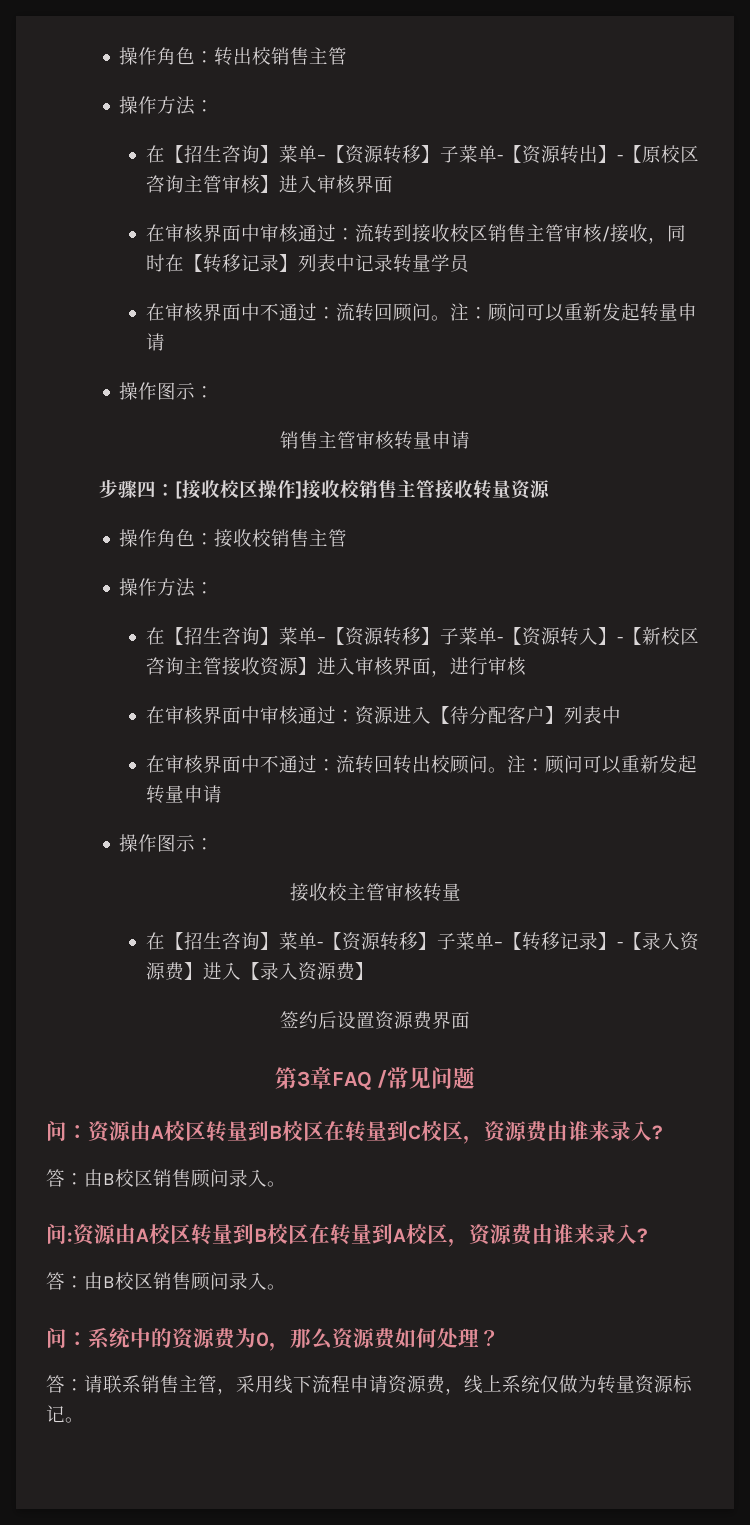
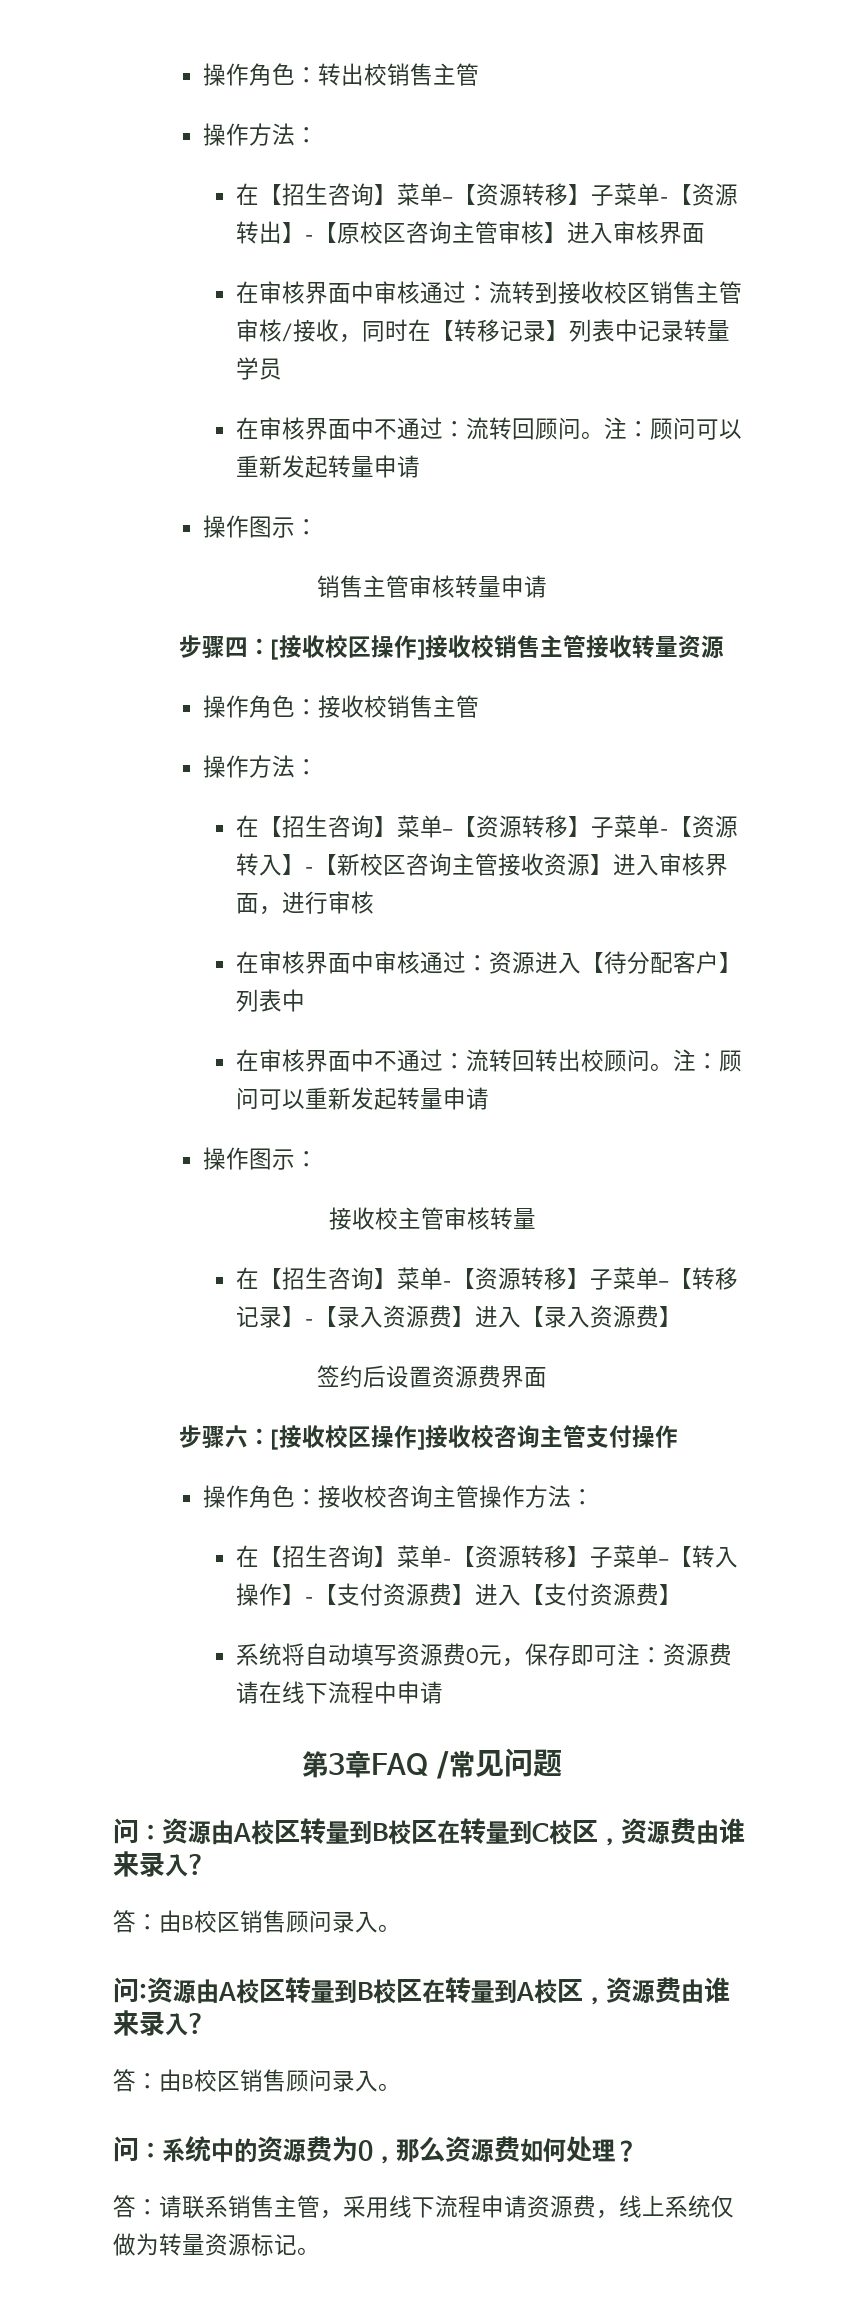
(470, 1020) none -> [178,1425,678,1450] [203,1485,595,1508] [236,1545,739,1568] [236,1583,683,1606] [236,1643,733,1667] [236,1681,444,1704] // 步骤六：[接收校区操作]接收校咨询主管支付操作 // 操作角色：接收校咨询主管操作方法： // 在【招生咨询】菜单-【资源转移】子菜单–【转入操作】-【支付资源费】进入【支付资源费】 // 系统将自动填写资源费0元，保存即可注：资源费请在线下流程中申请

